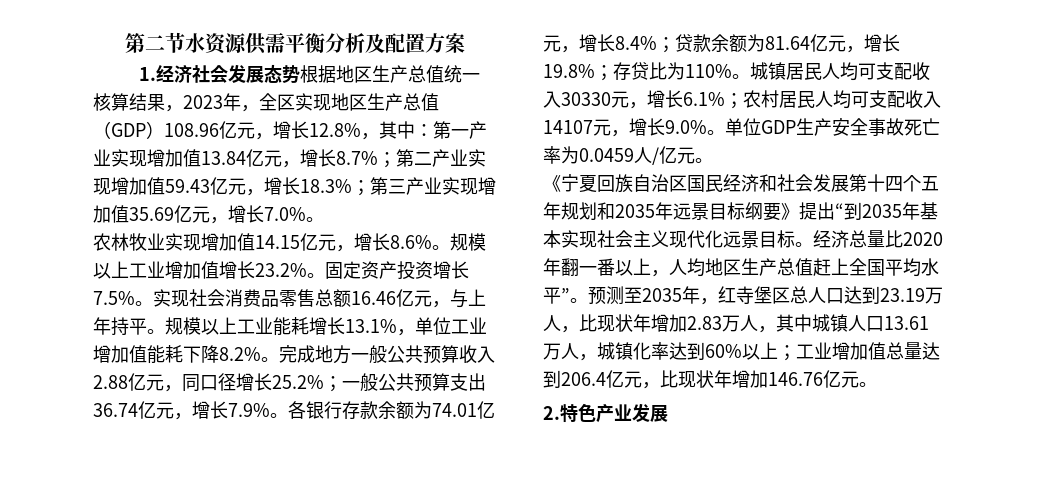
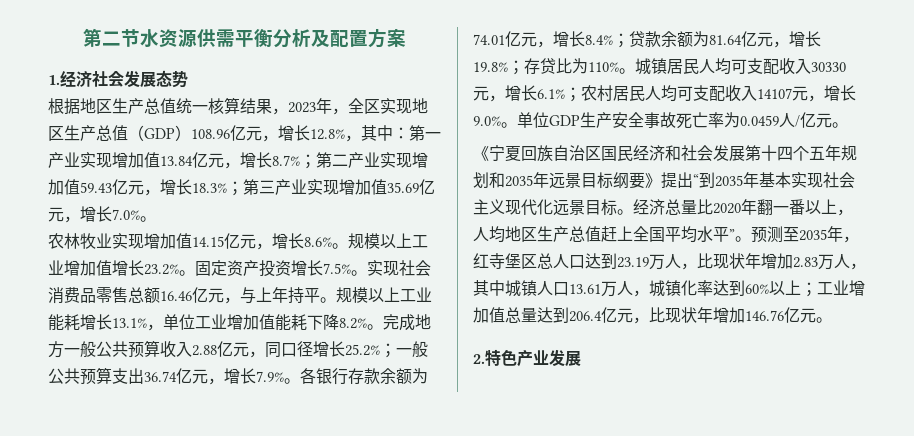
(301, 74) none -> (188, 79) //

